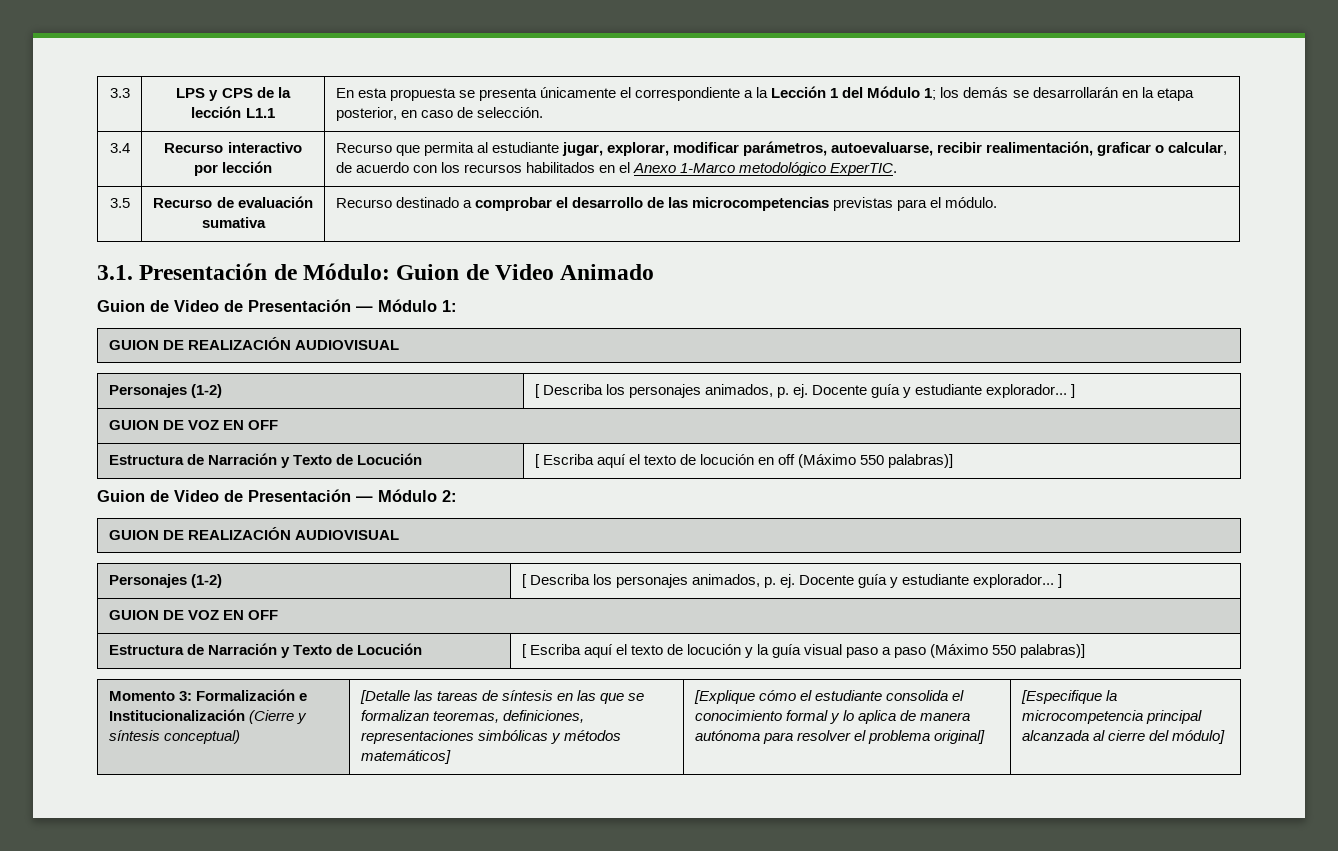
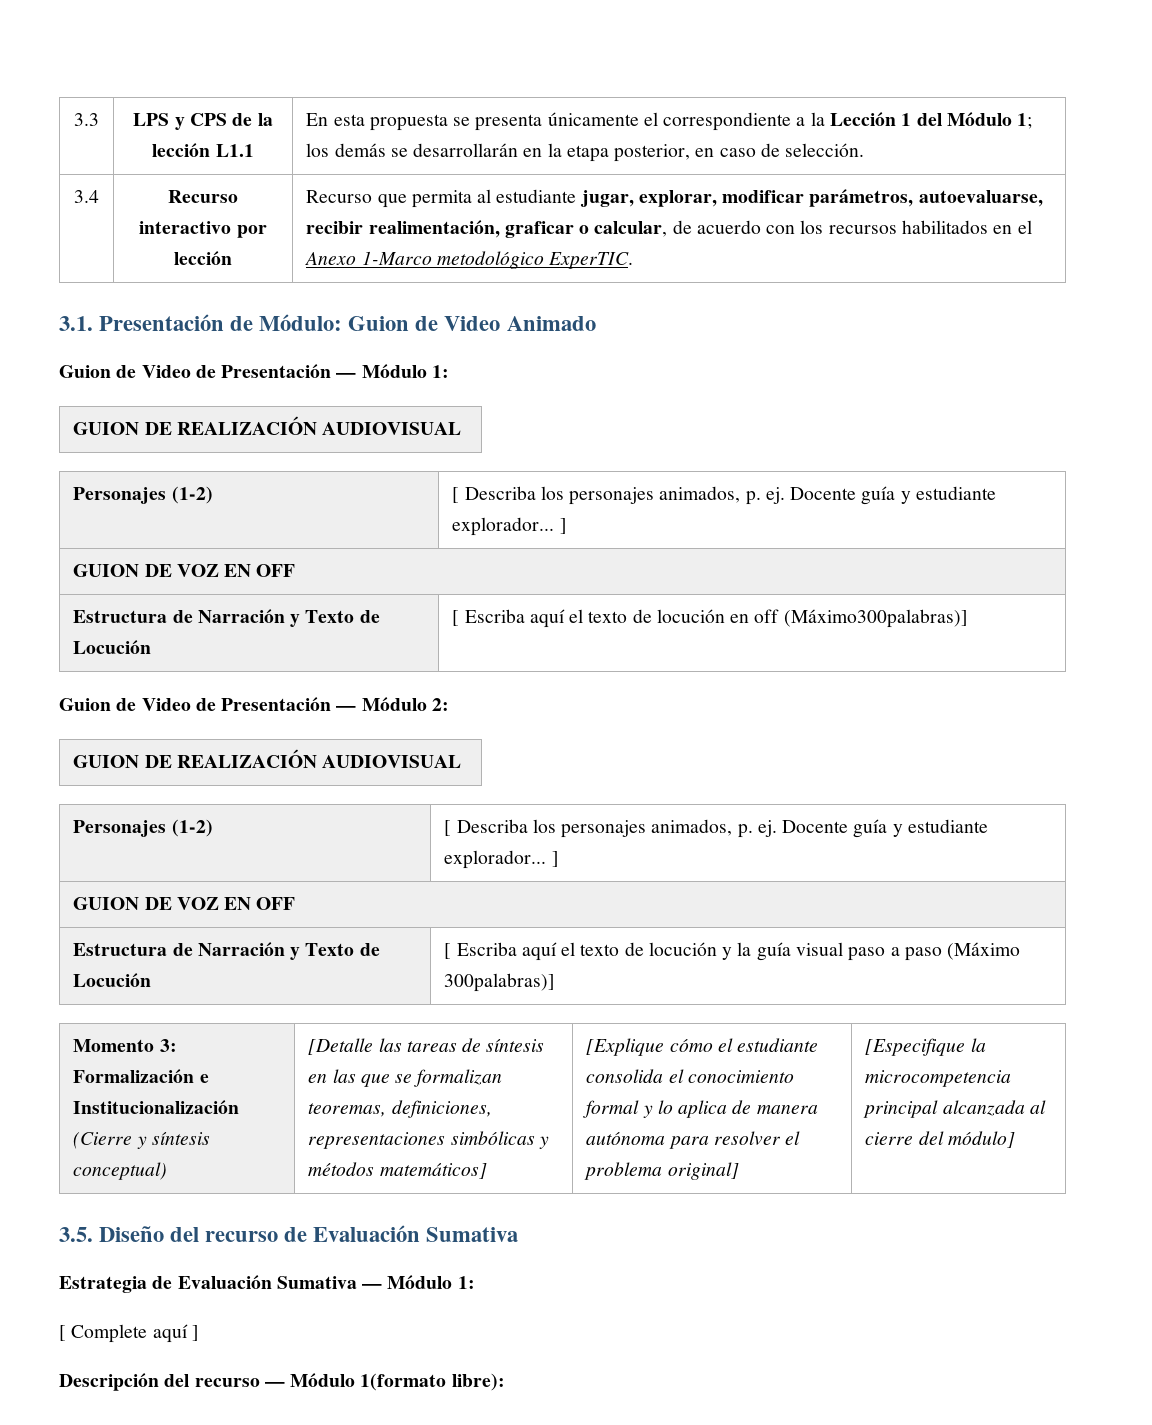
[109,198,130,208] [153,196,313,208] [201,217,266,228] [335,197,998,211] // 3.5 | Recurso de evaluación sumativa | Recurso destinado a comprobar el desarrollo de las microcompetencias previstas para el módulo. -> (634, 260) none
[798,454,954,468] (Máximo 550 palabras)] -> [783,609,968,628] (Máximo300palabras)]
[992,644,1086,658] 550 palabras)] -> [444,973,556,992] 300palabras)]
(1225, 737) none -> [59,1225,519,1242] [59,1275,475,1293] [59,1324,199,1343] [59,1373,505,1391] // 3.5. Diseño del recurso de Evaluación Sumativa // Estrategia de Evaluación Sumativa — Módulo 1: // [ Complete aquí ] // Descripción del recurso — Módulo 1(formato libre):

